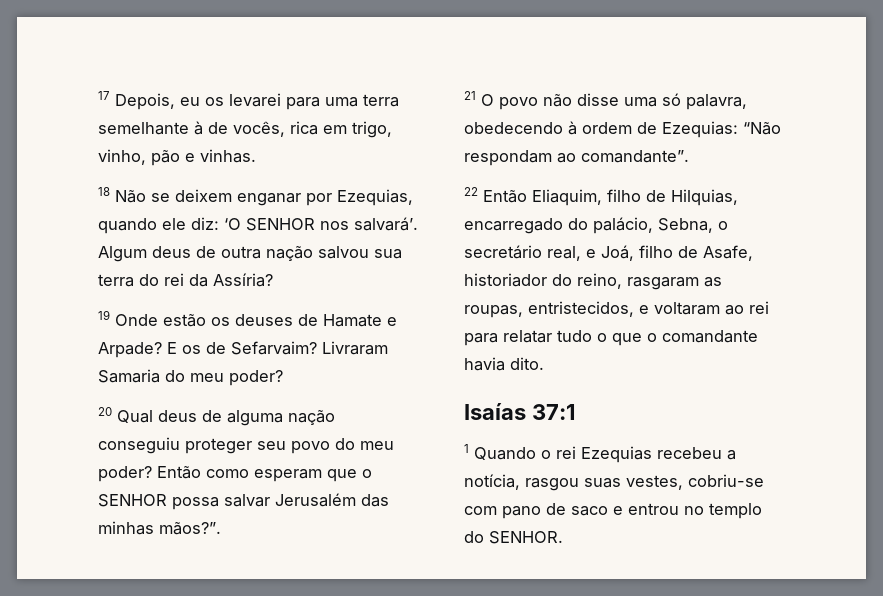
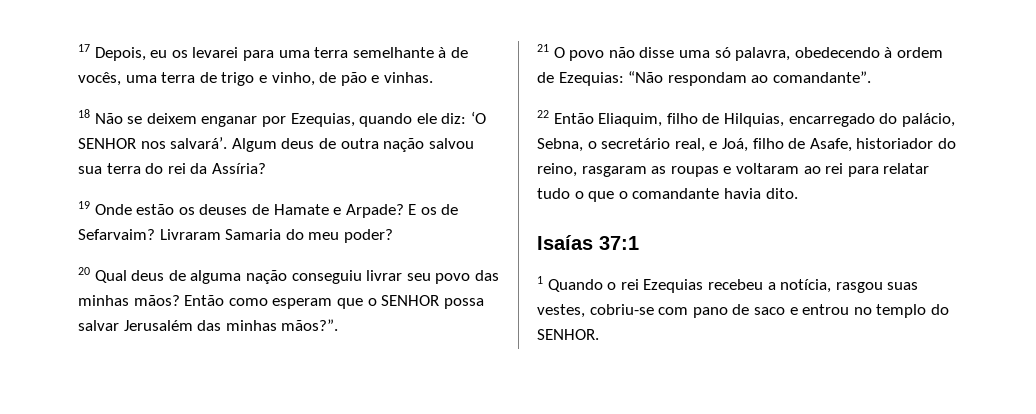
[290,121,392,138] [98,149,146,165] rica em trigo, vinho, -> [125,72,337,86] uma terra de trigo e vinho, de
[185,438,252,454] proteger -> [366,270,403,281] livrar
[335,438,394,450] [98,466,152,482] do meu poder? -> [474,270,499,281] [78,295,180,306] das minhas mãos?
[464,301,634,318] roupas, entristecidos, -> [670,166,719,177] roupas

